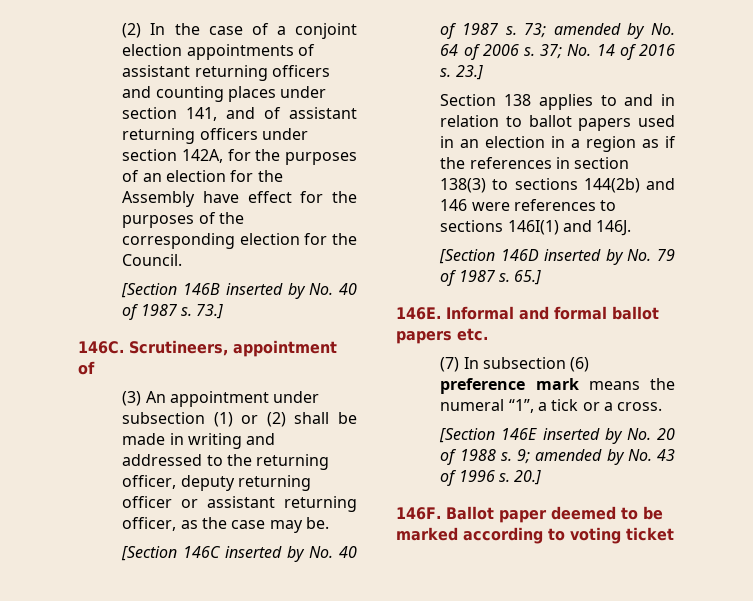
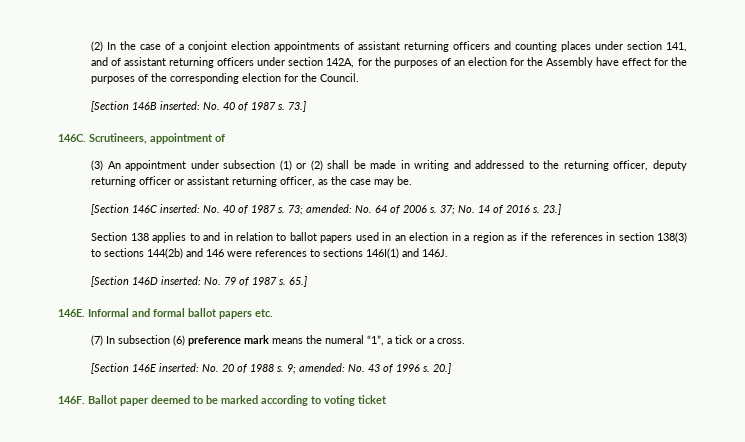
[225,283,306,299] inserted by -> [160,101,201,110] inserted:
[225,546,306,562] inserted by -> [160,204,201,213] inserted:
[553,23,646,39] amended by -> [306,204,353,213] amended:
[544,249,624,265] inserted by -> [161,276,202,285] inserted:
[542,428,623,444] inserted by -> [159,363,200,372] inserted:
[535,449,625,465] amended by -> [299,363,346,372] amended:

